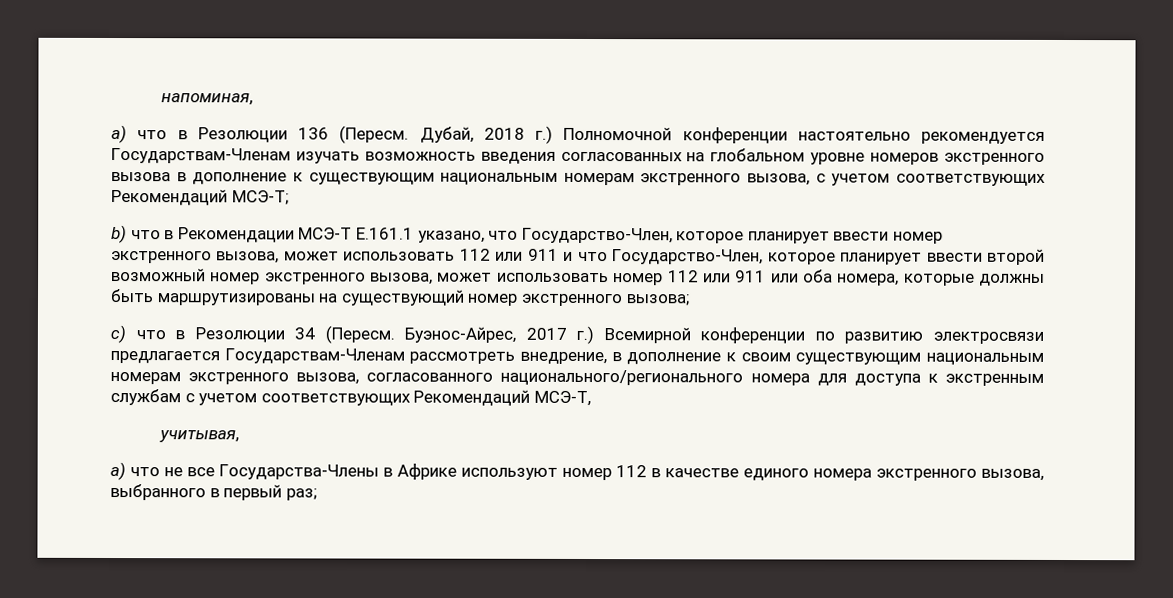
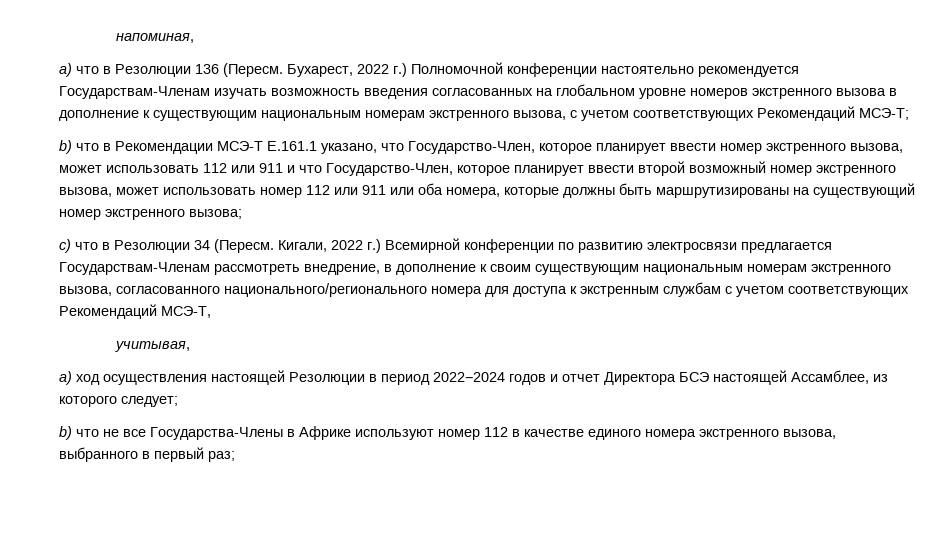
[419,126,525,143] Дубай, 2018 -> [287,64,389,77] Бухарест, 2022
[404,326,567,343] Буэнос-Айрес, 2017 -> [278,240,363,252] Кигали, 2022
(126, 471) none -> [76,370,888,385] [59,396,178,407] [59,426,72,440] ход осуществления настоящей Резолюции в период 2022−2024 годов и отчет Директора БСЭ настоящей Ассамблее, из которого следует; // b)

